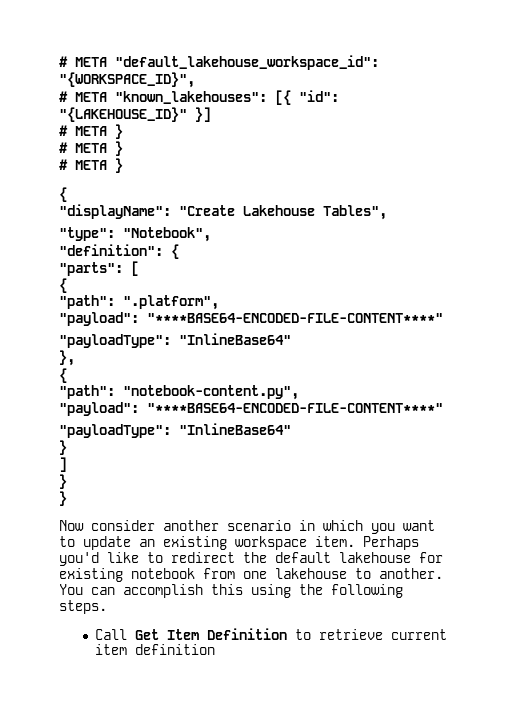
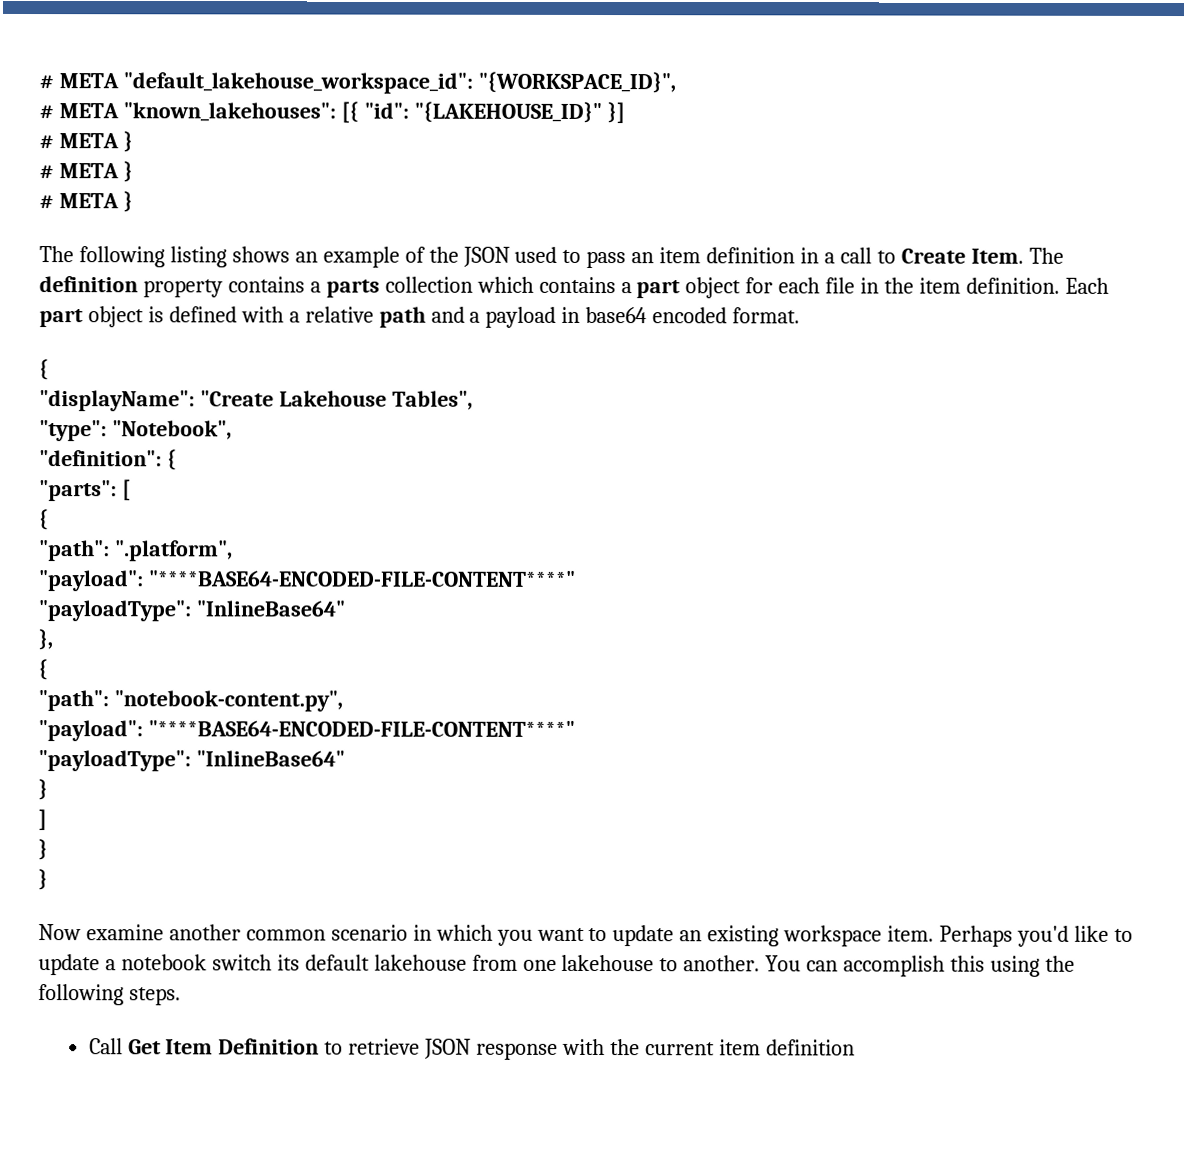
(123, 165) none -> [39,246,1064,269] [39,276,1109,299] [39,306,801,328] // The following listing shows an example of the JSON used to pass an item definition in a call to Create Item. The definition property contains a parts collection which contains a part object for each file in the item definition. Each part object is defined with a relative path and a payload in base64 encoded format.
[91,520,219,531] consider another -> [85,924,326,941] examine another common
[171,552,443,563] [59,568,195,582] redirect the default lakehouse for existing notebook -> [38,954,467,976] update a notebook switch its default lakehouse
(383, 634) none -> [424,1038,641,1060] JSON response with the

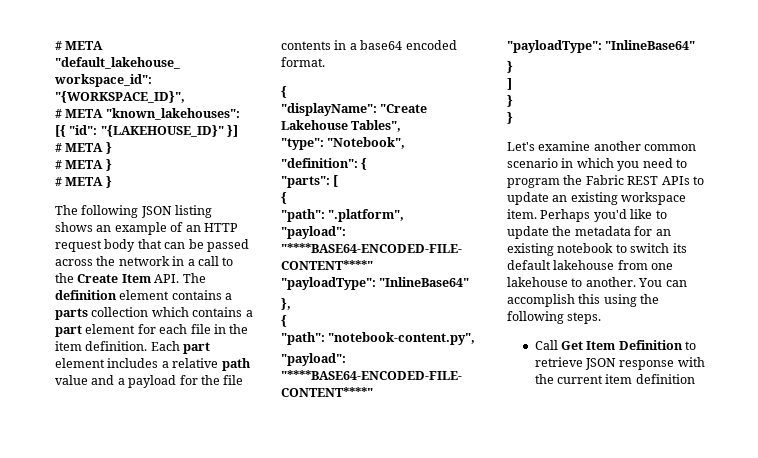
(165, 257) none -> [140,206,172,218] JSON
[428,246,1024,269] the JSON used to pass an item definition in a call to Create Item. -> [185,223,238,232] [55,239,249,252] [55,256,234,266] [55,273,180,283] an HTTP request body that can be passed across the network in a call to the Create Item API.
[142,279,223,298] property -> [119,290,170,300] element
[685,277,742,299] object -> [85,324,136,334] element
[87,306,284,328] object is defined with -> [55,358,159,368] element includes
(426, 317) none -> [55,375,88,385] value
[561,306,581,323] in -> [179,375,244,385] [281,40,357,50] for the file contents in a
[38,924,81,941] Now -> [507,142,535,151] Let's
[536,927,585,941] want -> [642,158,687,168] [507,175,690,188] need to program the Fabric REST APIs
[104,954,207,971] a notebook -> [552,226,671,236] [507,243,627,256] the metadata for an existing notebook to

